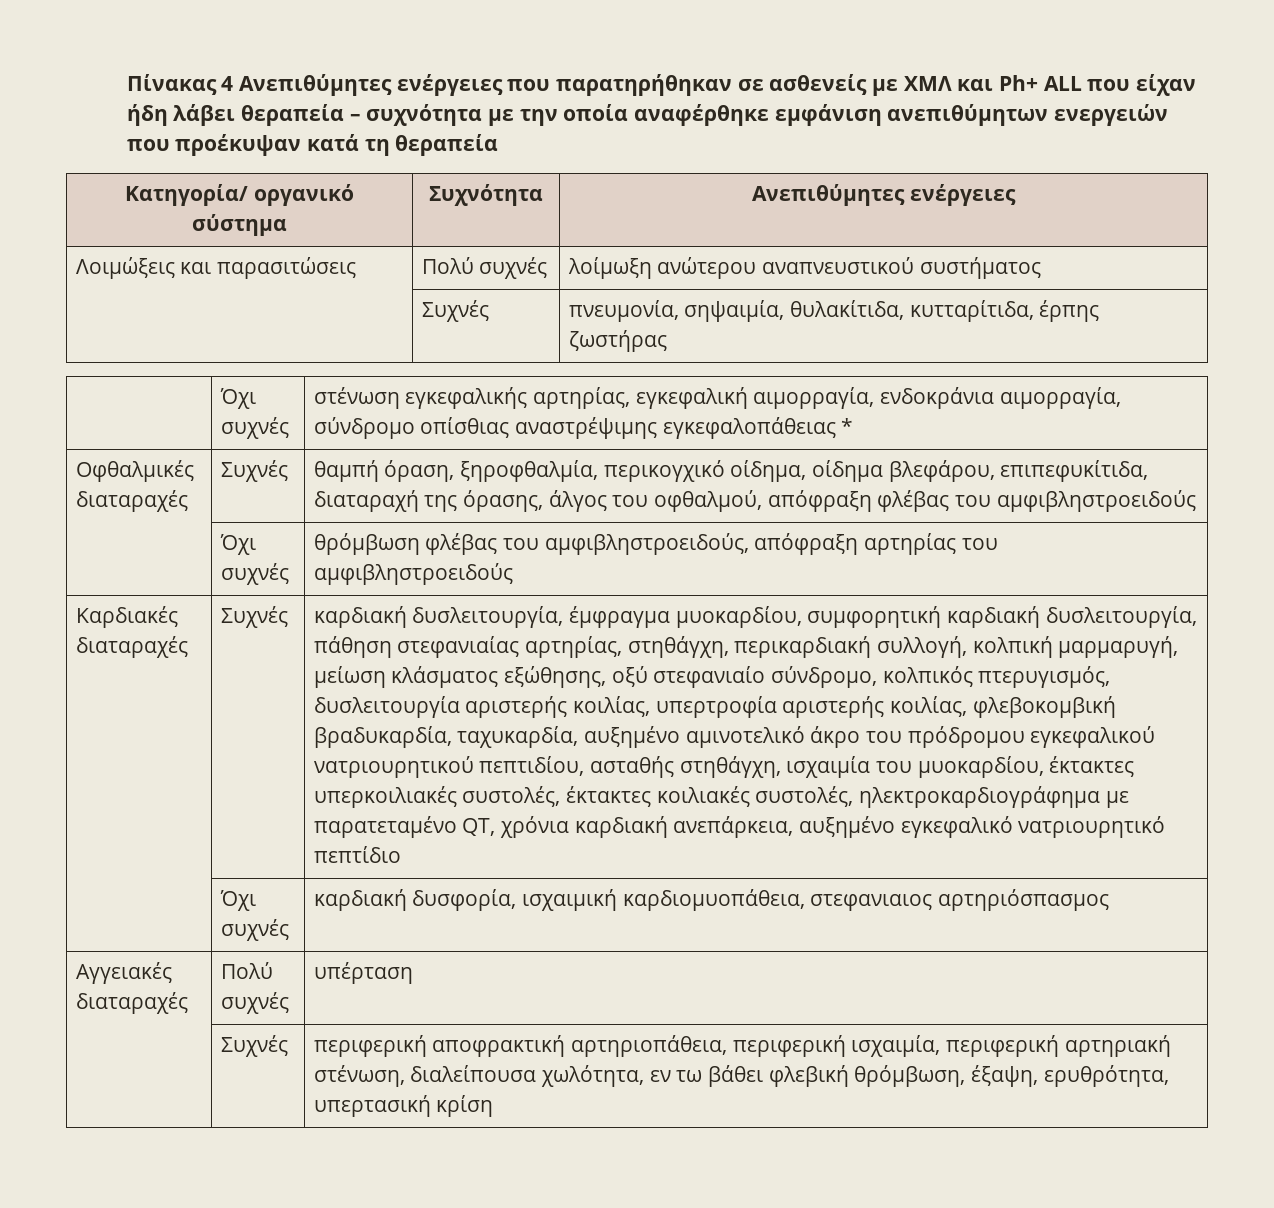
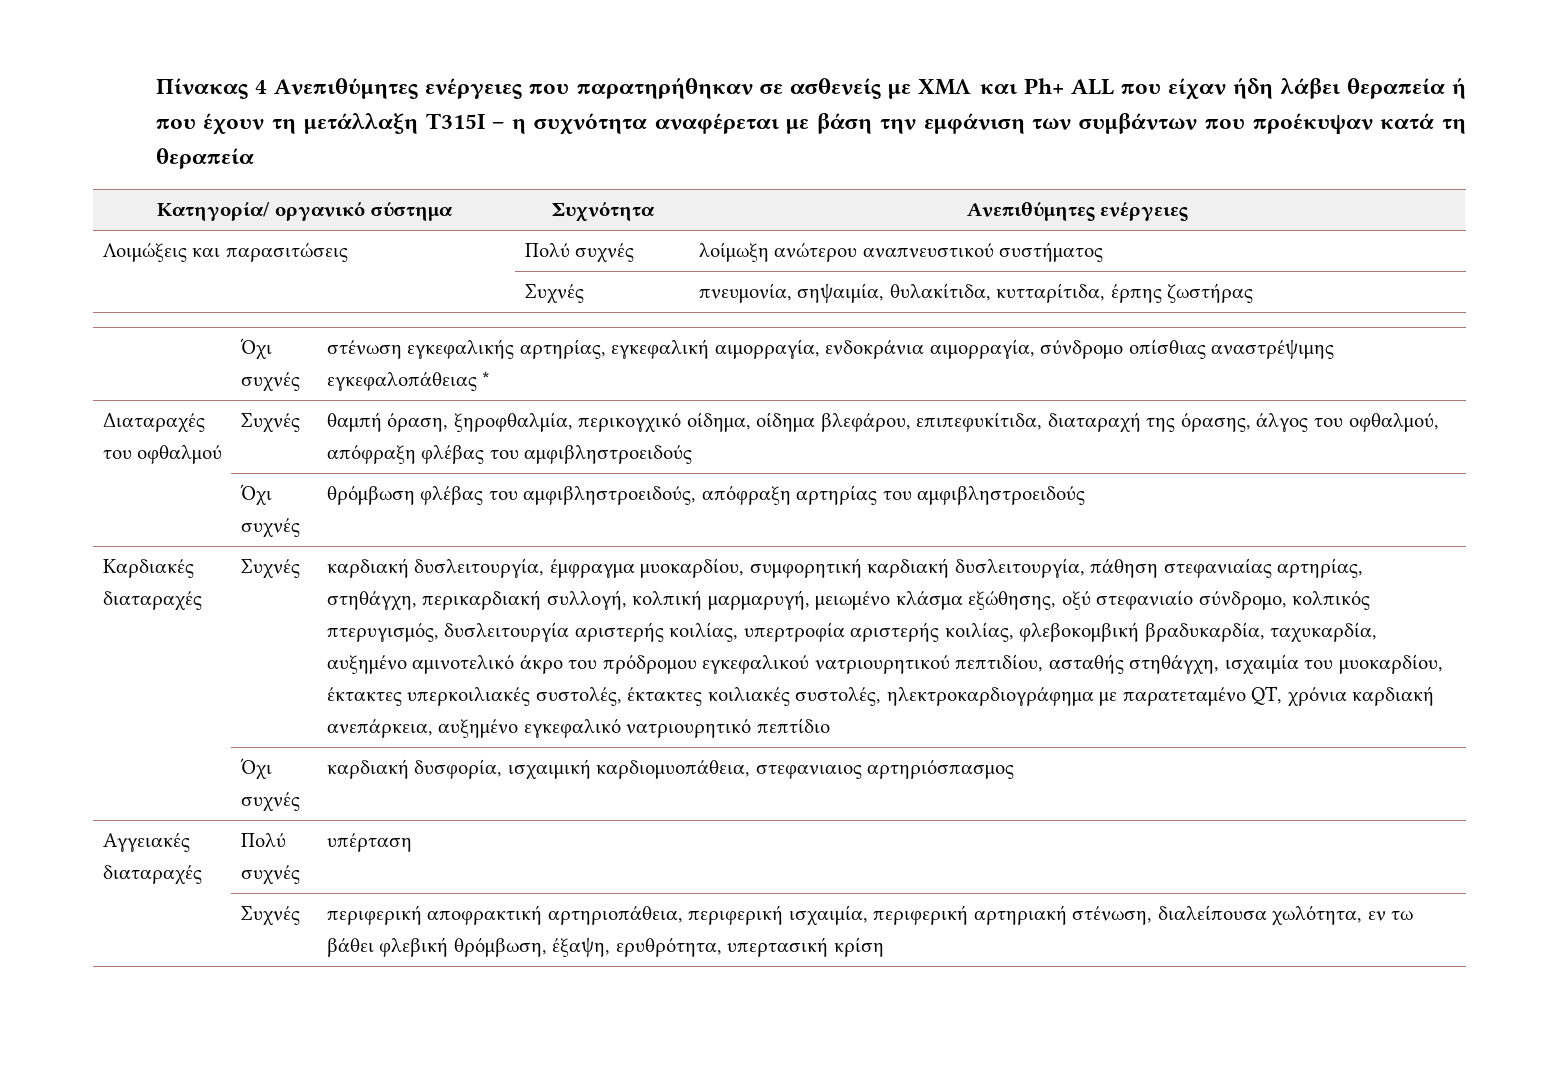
[349,104,1169,126] – συχνότητα με την οποία αναφέρθηκε εμφάνιση ανεπιθύμητων ενεργειών -> [1451,78,1466,99] [155,113,1198,135] ή που έχουν τη μετάλλαξη T315I – η συχνότητα αναφέρεται με βάση την εμφάνιση των συμβάντων
[75,460,194,482] [75,490,188,512] Οφθαλμικές διαταραχές -> [102,413,205,433] [102,445,223,464] Διαταραχές του οφθαλμού
[313,666,499,688] μείωση κλάσματος -> [815,591,963,610] μειωμένο κλάσμα

